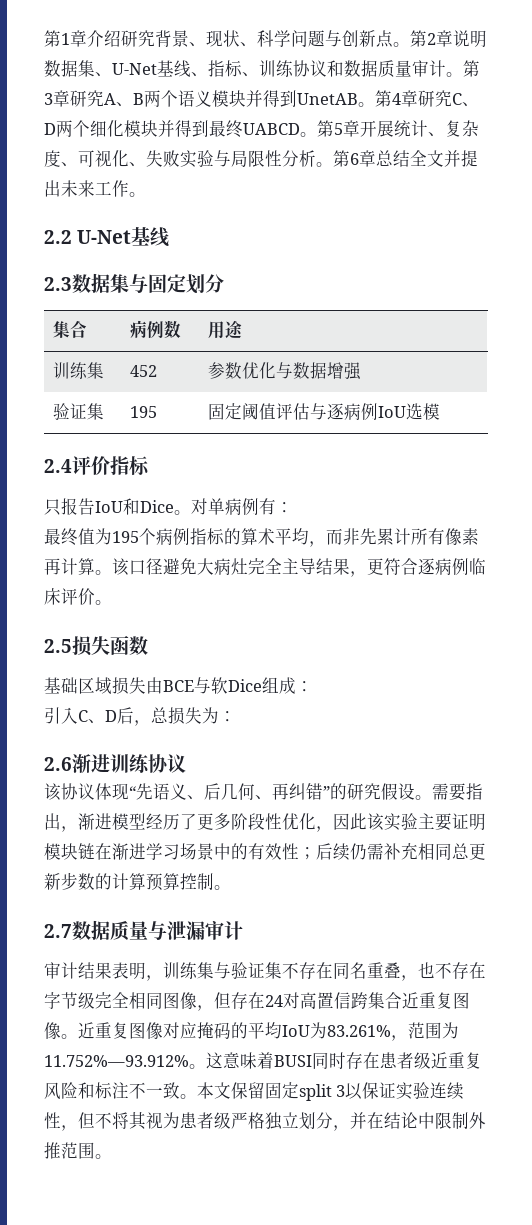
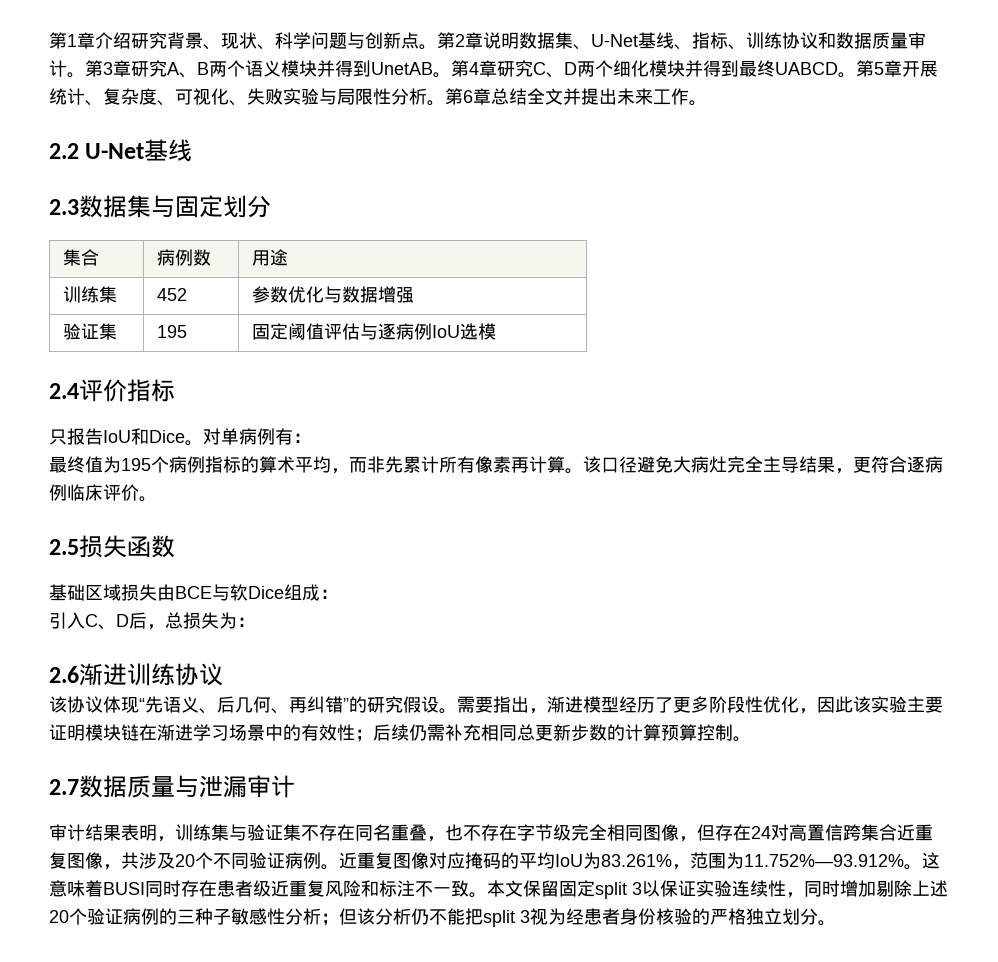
(61, 1031) none -> [103,852,321,870] ，共涉及20个不同验证病例
[78,1112,486,1131] [44,1142,95,1159] 但不将其视为患者级严格独立划分，并在结论中限制外推范围 -> [804,880,948,897] [49,908,818,927] 同时增加剔除上述20个验证病例的三种子敏感性分析；但该分析仍不能把split 3视为经患者身份核验的严格独立划分

